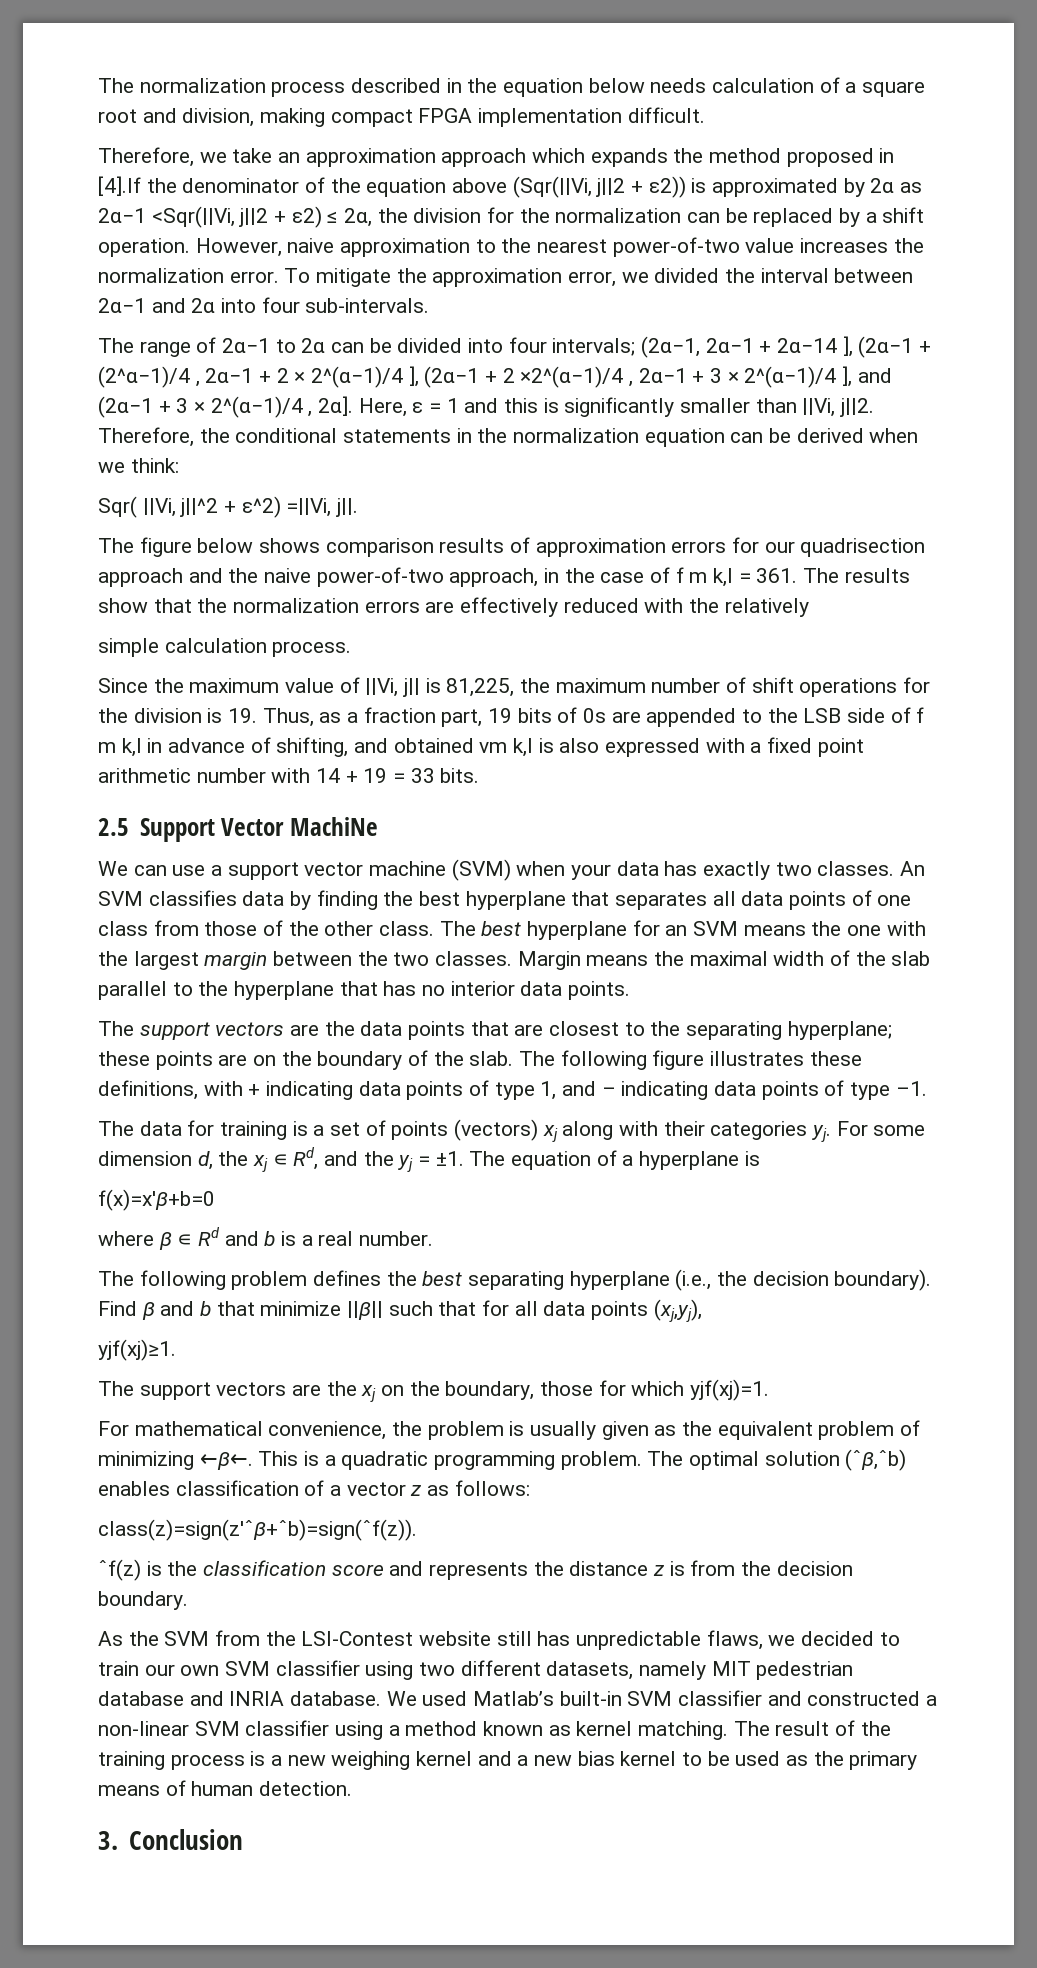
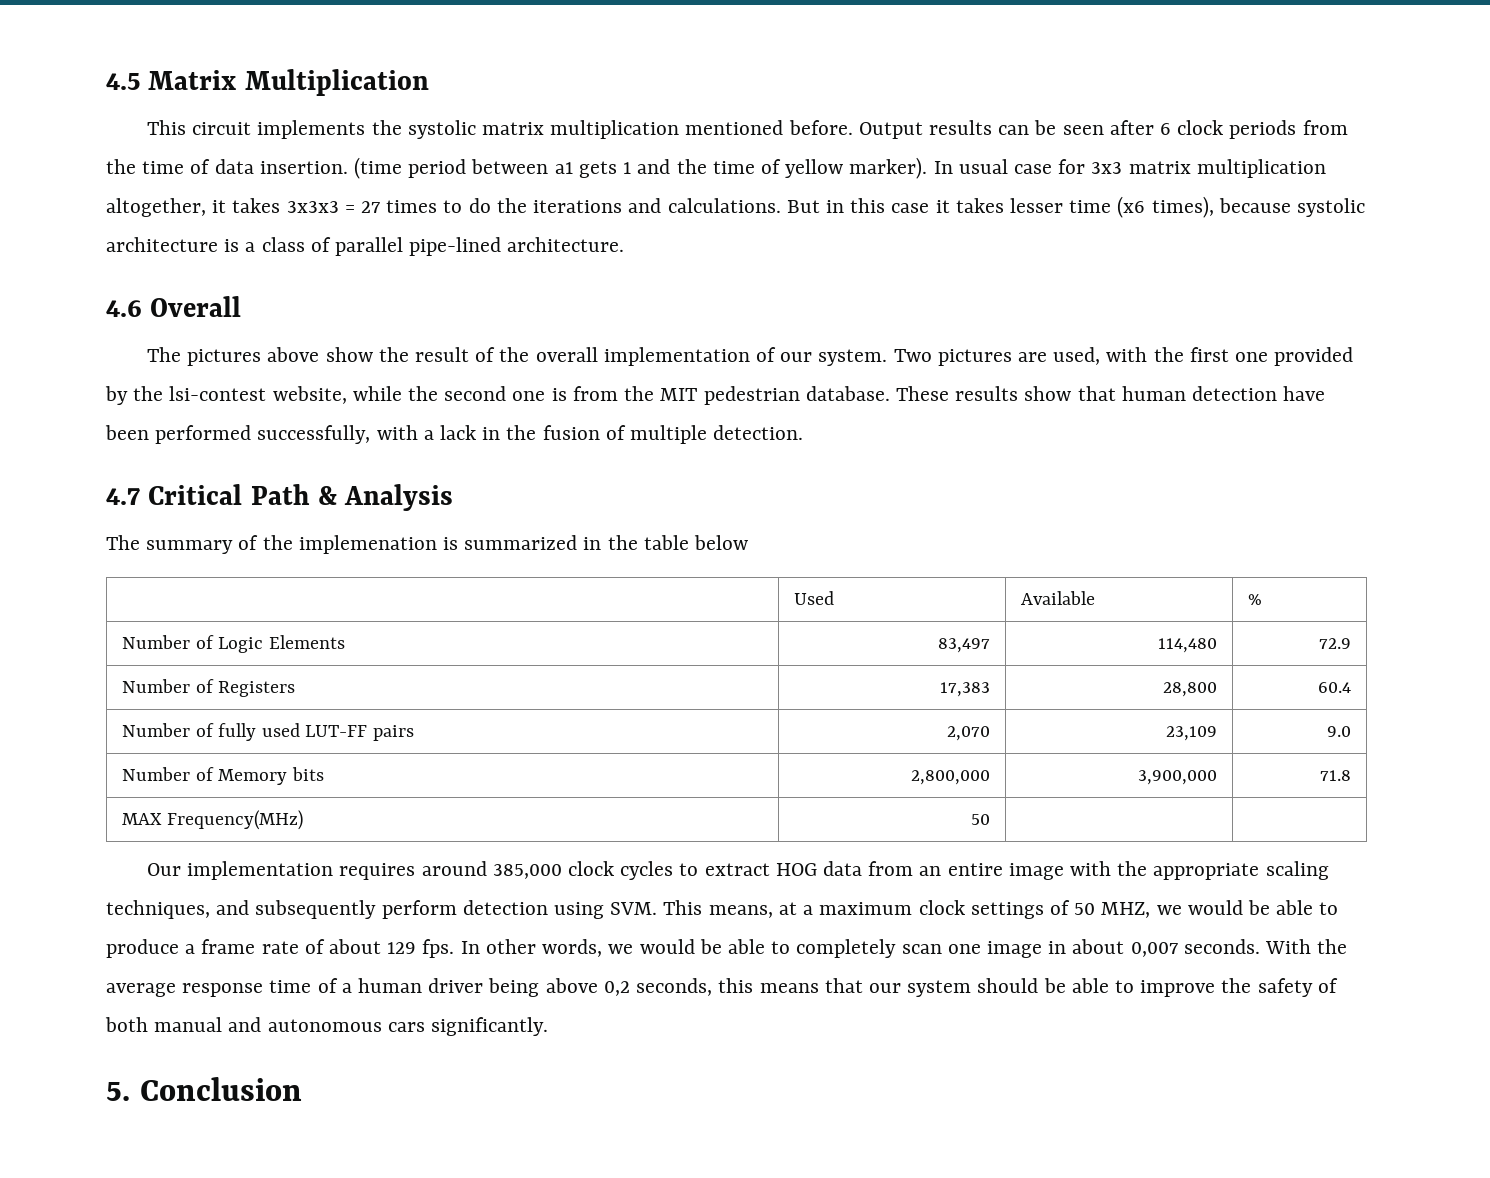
[98,77,926,97] [98,107,705,127] [98,147,895,167] [98,176,923,198] [98,206,925,228] [98,237,924,257] [98,268,914,287] [98,297,430,313] [98,336,932,358] [98,366,892,388] [98,396,875,418] [98,427,919,447] [98,458,179,473] [98,496,359,518] [98,537,926,557] [98,567,910,587] [98,597,809,617] [98,638,352,657] [98,677,931,697] [98,707,925,727] [98,737,864,757] [98,768,480,783] [98,817,378,842] [98,859,926,881] [98,890,912,910] [98,920,926,940] [98,950,931,970] [98,981,631,1000] [98,1021,892,1040] [98,1050,862,1070] [98,1080,927,1100] [98,1119,926,1142] [98,1147,760,1172] [98,1189,215,1211] [98,1227,434,1250] [98,1269,932,1291] [98,1299,702,1322] [98,1339,176,1361] [98,1379,770,1402] [98,1420,921,1440] [98,1449,907,1471] [98,1480,530,1496] [98,1519,417,1541] [98,1559,853,1581] [98,1591,188,1610] [98,1630,900,1650] [98,1660,854,1680] [98,1690,938,1706] [98,1720,891,1740] [98,1751,918,1770] [98,1780,353,1796] [98,1831,118,1850] The normalization process described in the equation below needs calculation of a square root and division, making compact FPGA implementation difficult. // Therefore, we take an approximation approach which expands the method proposed in [4].If the denominator of the equation above (Sqr(||Vi, j||2 + ε2)) is approximated by 2α as 2α−1 <Sqr(||Vi, j||2 + ε2) ≤ 2α, the division for the normalization can be replaced by a shift operation. However, naive approximation to the nearest power-of-two value increases the normalization error. To mitigate the approximation error, we divided the interval between 2α−1 and 2α into four sub-intervals. // The range of 2α−1 to 2α can be divided into four intervals; (2α−1, 2α−1 + 2α−14 ], (2α−1 + (2^α−1)/4 , 2α−1 + 2 × 2^(α−1)/4 ], (2α−1 + 2 ×2^(α−1)/4 , 2α−1 + 3 × 2^(α−1)/4 ], and (2α−1 + 3 × 2^(α−1)/4 , 2α]. Here, ε = 1 and this is significantly smaller than ||Vi, j||2. Therefore, the conditional statements in the normalization equation can be derived when we think: // Sqr( ||Vi, j||^2 + ε^2) =||Vi, j||. // The figure below shows comparison results of approximation errors for our quadrisection approach and the naive power-of-two approach, in the case of f m k,l = 361. The results show that the normalization errors are effectively reduced with the relatively // simple calculation process. // Since the maximum value of ||Vi, j|| is 81,225, the maximum number of shift operations for the division is 19. Thus, as a fraction part, 19 bits of 0s are appended to the LSB side of f m k,l in advance of shifting, and obtained vm k,l is also expressed with a fixed point arithmetic number with 14 + 19 = 33 bits. // 2.5 Support Vector MachiNe // We can use a support vector machine (SVM) when your data has exactly two classes. An SVM classifies data by finding the best hyperplane that separates all data points of one class from those of the other class. The best hyperplane for an SVM means the one with the largest margin between the two classes. Margin means the maximal width of the slab parallel to the hyperplane that has no interior data points. // The support vectors are the data points that are closest to the separating hyperplane; these points are on the boundary of the slab. The following figure illustrates these definitions, with + indicating data points of type 1, and – indicating data points of type –1. // The data for training is a set of points (vectors) xj along with their categories yj. For some dimension d, the xj ∊ Rd, and the yj = ±1. The equation of a hyperplane is // f(x)=x′β+b=0 // where β ∊ Rd and b is a real number. // The following problem defines the best separating hyperplane (i.e., the decision boundary). Find β and b that minimize ||β|| such that for all data points (xj,yj), // yjf(xj)≥1. // The support vectors are the xj on the boundary, those for which yjf(xj)=1. // For mathematical convenience, the problem is usually given as the equivalent problem of minimizing ←β←. This is a quadratic programming problem. The optimal solution (ˆβ,ˆb) enables classification of a vector z as follows: // class(z)=sign(z′ˆβ+ˆb)=sign(ˆf(z)). // ˆf(z) is the classification score and represents the distance z is from the decision boundary. // As the SVM from the LSI-Contest website still has unpredictable flaws, we decided to train our own SVM classifier using two different datasets, namely MIT pedestrian database and INRIA database. We used Matlab’s built-in SVM classifier and constructed a non-linear SVM classifier using a method known as kernel matching. The result of the training process is a new weighing kernel and a new bias kernel to be used as the primary means of human detection. // 3. -> [106,69,429,96] [146,120,1348,139] [106,157,1326,179] [106,196,1366,218] [106,237,625,256] [106,296,242,317] [146,347,1354,366] [105,386,1326,405] [105,425,804,444] [106,484,454,511] [106,535,749,554] [794,591,835,605] [1021,591,1096,605] [1248,594,1263,605] [122,635,345,653] [937,638,990,653] [1157,638,1217,653] [1318,638,1351,649] [122,679,296,697] [939,682,990,697] [1162,682,1217,697] [1317,682,1351,693] [122,723,414,741] [946,726,990,741] [1165,726,1217,741] [1326,726,1351,737] [122,767,324,785] [910,770,990,785] [1137,770,1217,785] [1319,770,1351,781] [122,810,303,830] [970,814,990,825] [146,861,1329,880] [106,900,1339,919] [106,939,1348,958] [106,978,1338,997] [105,1017,549,1036] [106,1082,130,1101] 4.5 Matrix Multiplication // This circuit implements the systolic matrix multiplication mentioned before. Output results can be seen after 6 clock periods from the time of data insertion. (time period between a1 gets 1 and the time of yellow marker). In usual case for 3x3 matrix multiplication altogether, it takes 3x3x3 = 27 times to do the iterations and calculations. But in this case it takes lesser time (x6 times), because systolic architecture is a class of parallel pipe-lined architecture. // 4.6 Overall // The pictures above show the result of the overall implementation of our system. Two pictures are used, with the first one provided by the lsi-contest website, while the second one is from the MIT pedestrian database. These results show that human detection have been performed successfully, with a lack in the fusion of multiple detection. // 4.7 Critical Path & Analysis // The summary of the implemenation is summarized in the table below // | Used | Available | % // Number of Logic Elements | 83,497 | 114,480 | 72.9 // Number of Registers | 17,383 | 28,800 | 60.4 // Number of fully used LUT-FF pairs | 2,070 | 23,109 | 9.0 // Number of Memory bits | 2,800,000 | 3,900,000 | 71.8 // MAX Frequency(MHz) | 50 | | // Our implementation requires around 385,000 clock cycles to extract HOG data from an entire image with the appropriate scaling techniques, and subsequently perform detection using SVM. This means, at a maximum clock settings of 50 MHZ, we would be able to produce a frame rate of about 129 fps. In other words, we would be able to completely scan one image in about 0,007 seconds. With the average response time of a human driver being above 0,2 seconds, this means that our system should be able to improve the safety of both manual and autonomous cars significantly. // 5.

